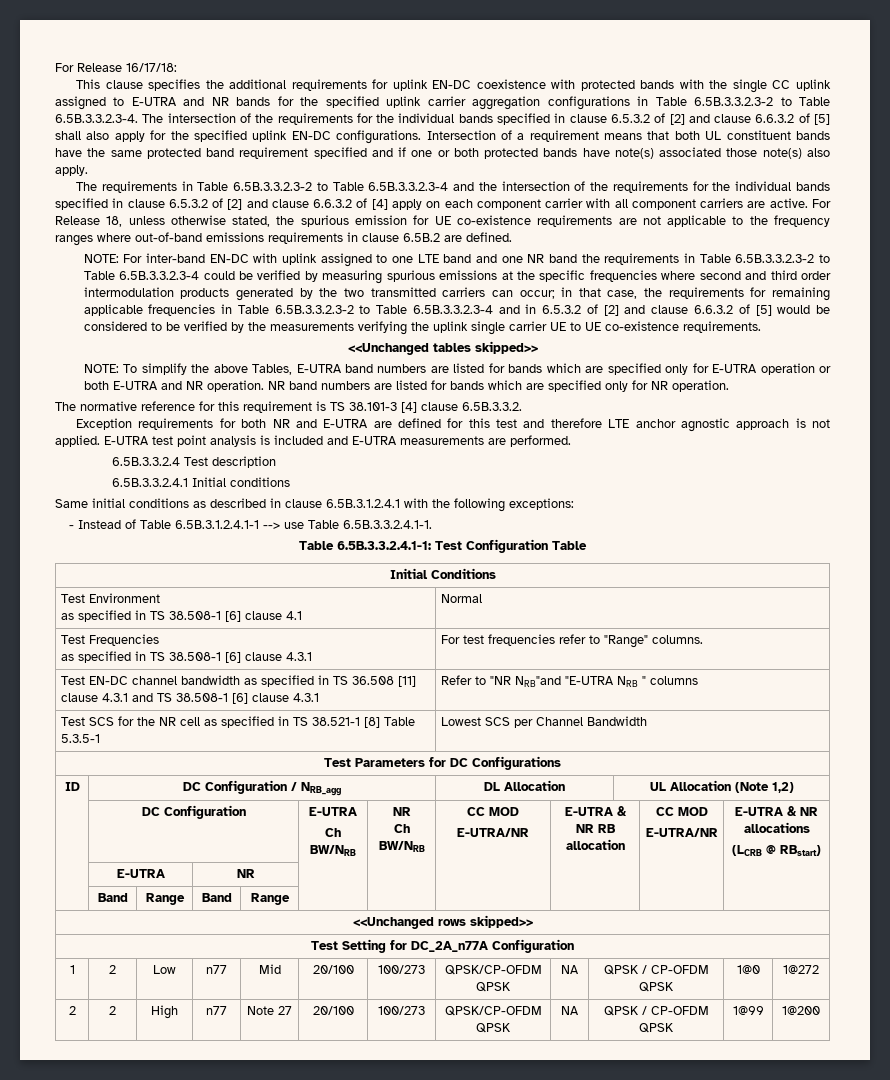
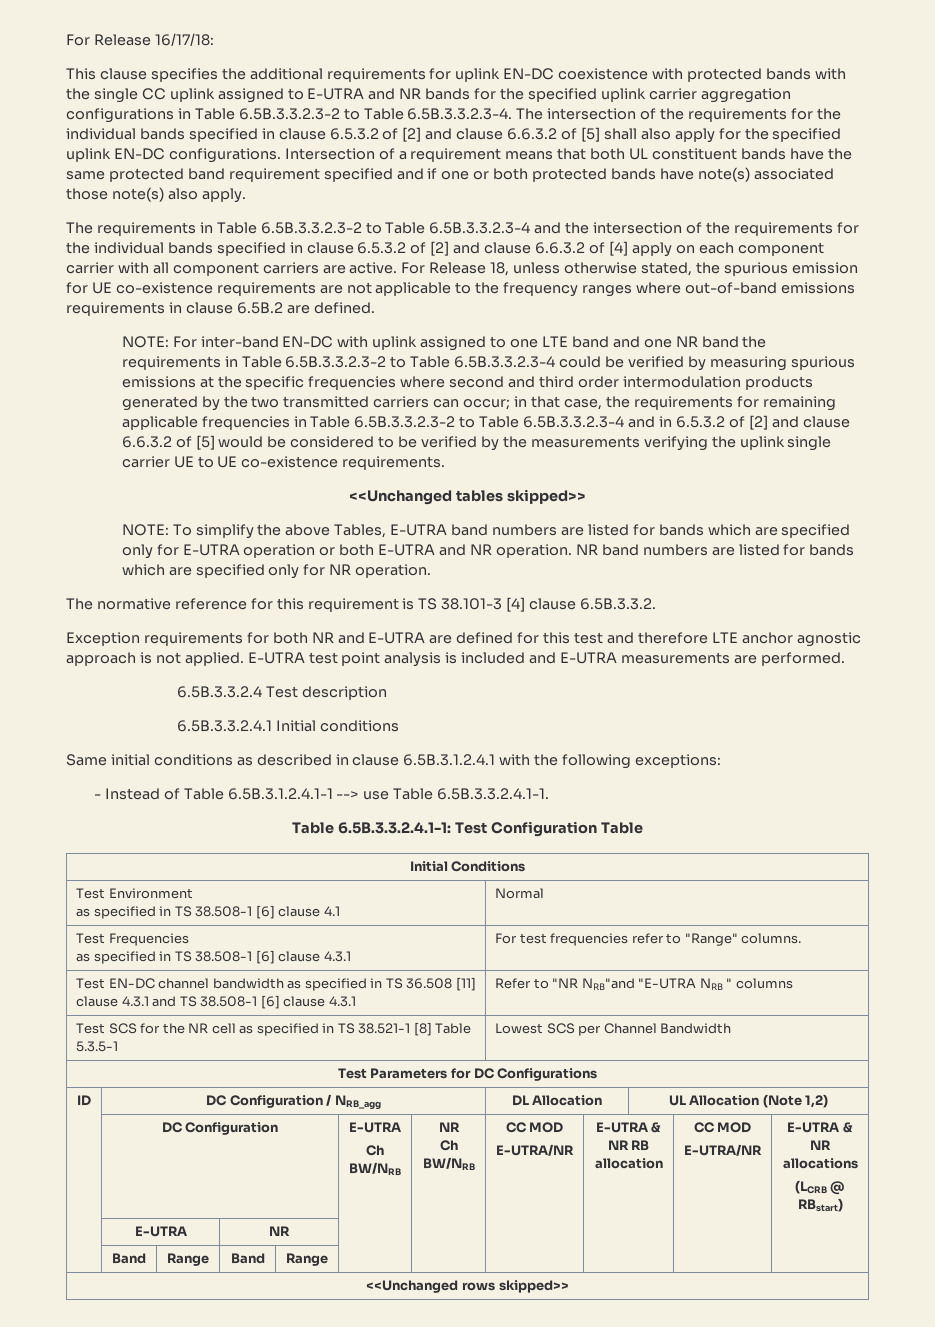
[311,939,574,953] [69,965,75,974] [109,965,116,974] [153,965,176,974] [206,965,227,974] [258,964,281,974] [312,965,354,974] [378,965,425,974] [444,965,542,975] [476,982,511,992] [561,965,579,974] [603,965,709,975] [639,982,674,992] [736,965,760,974] [783,965,819,974] [68,1006,76,1015] [109,1006,116,1015] [151,1005,178,1019] [206,1006,227,1015] [247,1006,292,1015] [312,1006,354,1015] [378,1006,425,1015] [444,1006,542,1016] [476,1023,511,1033] [561,1006,579,1015] [603,1006,709,1016] [639,1023,674,1033] [732,1006,764,1015] [782,1006,820,1015] // Test Setting for DC_2A_n77A Configuration // 1 | 2 | Low | n77 | Mid | 20/100 | 100/273 | QPSK/CP-OFDM QPSK | NA | QPSK / CP-OFDM QPSK | 1@0 | 1@272 // 2 | 2 | High | n77 | Note 27 | 20/100 | 100/273 | QPSK/CP-OFDM QPSK | NA | QPSK / CP-OFDM QPSK | 1@99 | 1@200 -> (569, 1286) none

